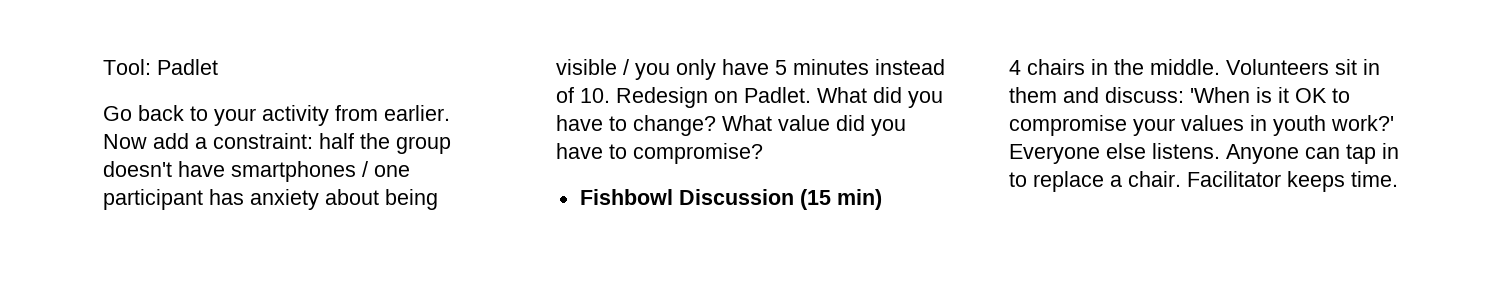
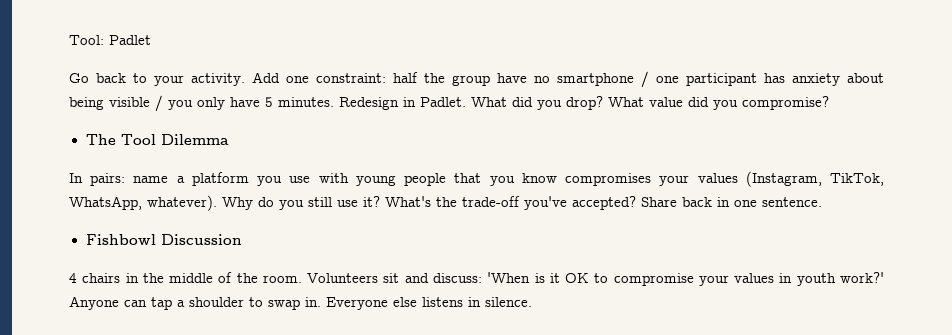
[262,105,450,126] [103,133,207,149] activity from earlier. Now add a -> [191,72,309,86] activity. Add one
[103,161,356,182] doesn't have smartphones -> [497,73,634,86] have no smartphone
[793,59,945,75] [556,87,738,108] minutes instead of 10. Redesign on -> [278,97,416,110] minutes. Redesign in
[556,115,716,136] have to change? -> [566,96,603,110] drop?
[556,143,627,159] have to -> (738, 105) none
(763, 153) none -> [85,134,229,145] [69,171,885,187] [69,195,822,211] // The Tool Dilemma // In pairs: name a platform you use with young people that you know compromises your values (Instagram, TikTok, WhatsApp, whatever). Why do you still use it? What's the trade-off you've accepted? Share back in one sentence.
[799,189,882,210] (15 min) -> (242, 239) none
[1150,59,1380,75] [1009,87,1057,103] middle. Volunteers sit in them -> [169,272,400,283] middle of the room. Volunteers sit
[1009,143,1399,164] [1009,171,1398,192] Everyone else listens. Anyone can tap in to replace a chair. Facilitator keeps time. -> [69,296,532,310] Anyone can tap a shoulder to swap in. Everyone else listens in silence.

